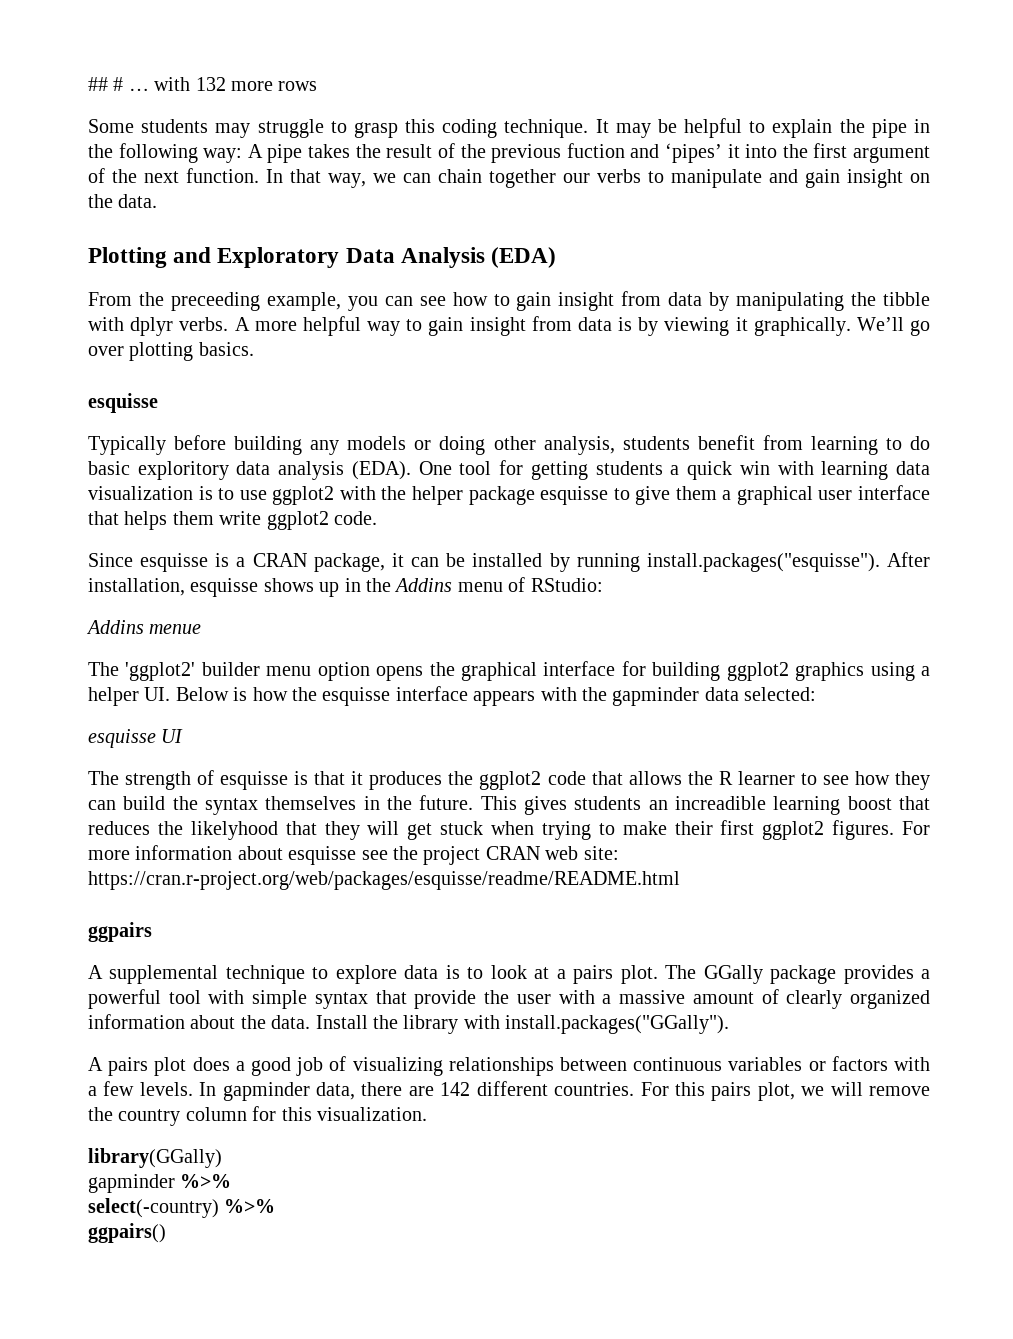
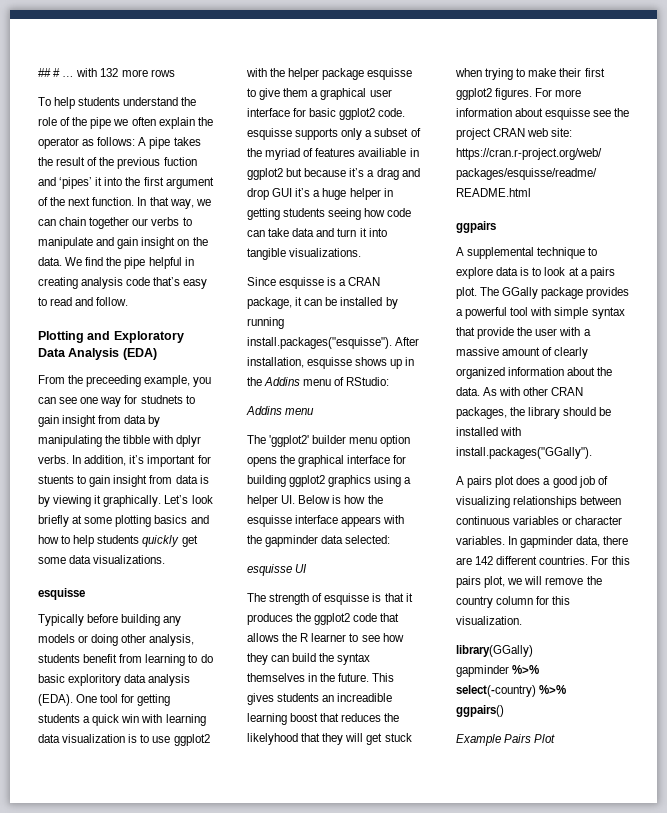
[88,118,930,138] [88,143,243,163] Some students may struggle to grasp this coding technique. It may be helpful to explain the pipe in the following way: -> [38,97,197,109] [38,117,213,129] [38,137,136,149] To help students understand the role of the pipe we often explain the operator as follows:
(158, 201) none -> [65,257,194,269] [38,277,208,289] [38,297,129,306] We find the pipe helpful in creating analysis code that’s easy to read and follow.
[452,292,488,306] how -> [80,395,183,407] one way for studnets
[234,316,400,336] A more helpful way -> [72,455,211,467] [38,475,74,484] In addition, it’s important for stuents
[856,317,930,336] [88,342,254,361] We’ll go over plotting basics. -> [164,495,213,504] [38,515,209,527] [38,535,198,547] [38,555,166,564] Let’s look briefly at some plotting basics and how to help students quickly get some data visualizations.
[88,511,377,530] that helps them write ggplot2 code. -> [293,108,406,120] [247,128,421,140] [247,148,419,160] [247,168,420,180] [247,188,393,200] [247,208,412,220] [247,228,387,237] [247,248,362,260] for basic ggplot2 code. esquisse supports only a subset of the myriad of features availiable in ggplot2 but because it’s a drag and drop GUI it’s a huge helper in getting students seeing how code can take data and turn it into tangible visualizations.
[149,624,202,634] menue -> [285,408,315,415] menu
[315,1015,459,1034] Install the library -> [483,387,584,396] [456,407,612,419] [456,427,498,436] As with other CRAN packages, the library should be installed
[831,1056,931,1071] [88,1081,193,1096] factors with a few levels. -> [575,516,623,525] [456,536,505,545] character variables.
(166, 1233) none -> [456,734,556,746] // Example Pairs Plot

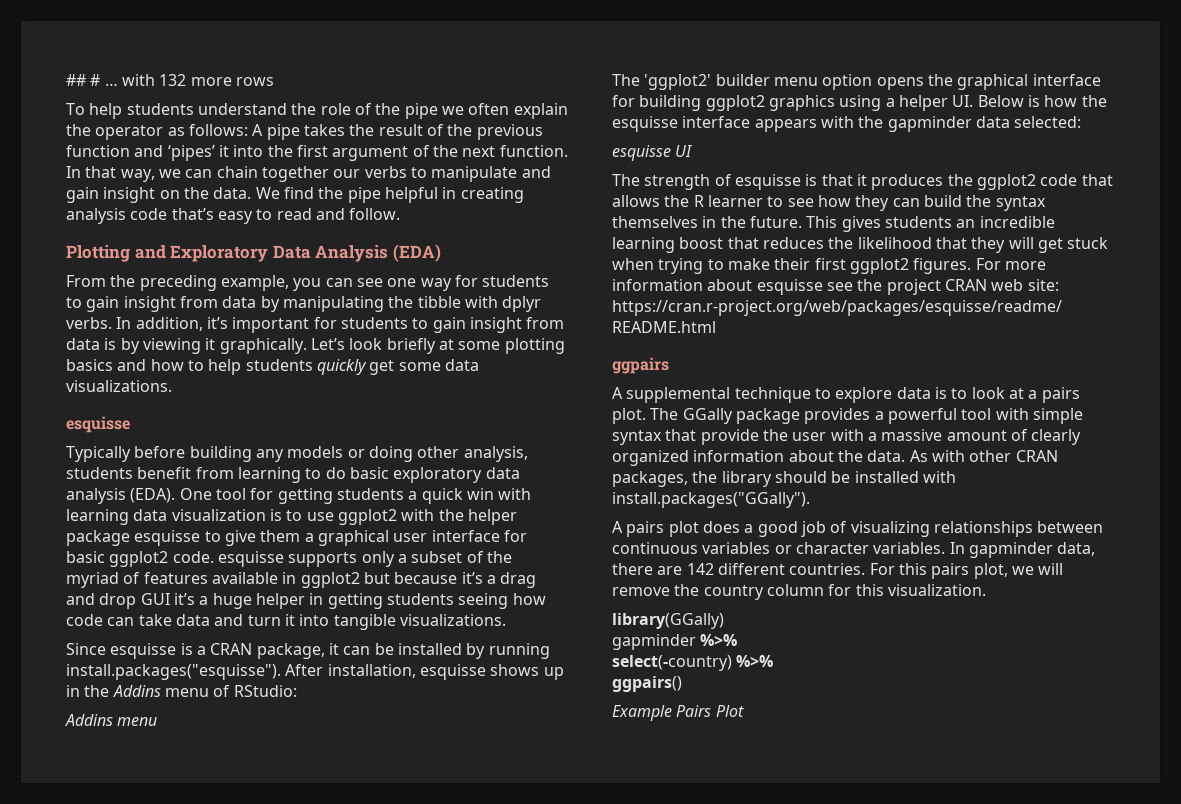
[163,157,197,166] fuction -> [66,145,130,157] function
[86,375,142,387] preceeding -> [139,275,217,291] preceding
[140,395,183,404] studnets -> [482,275,550,287] students
[38,475,74,484] stuents -> [340,317,408,329] students
[68,674,122,686] exploritory -> [393,467,483,483] exploratory
[358,148,407,157] availiable -> [211,572,278,584] available
[337,693,393,702] increadible -> [979,216,1055,228] incredible
[247,733,298,745] likelyhood -> [857,237,932,249] likelihood

